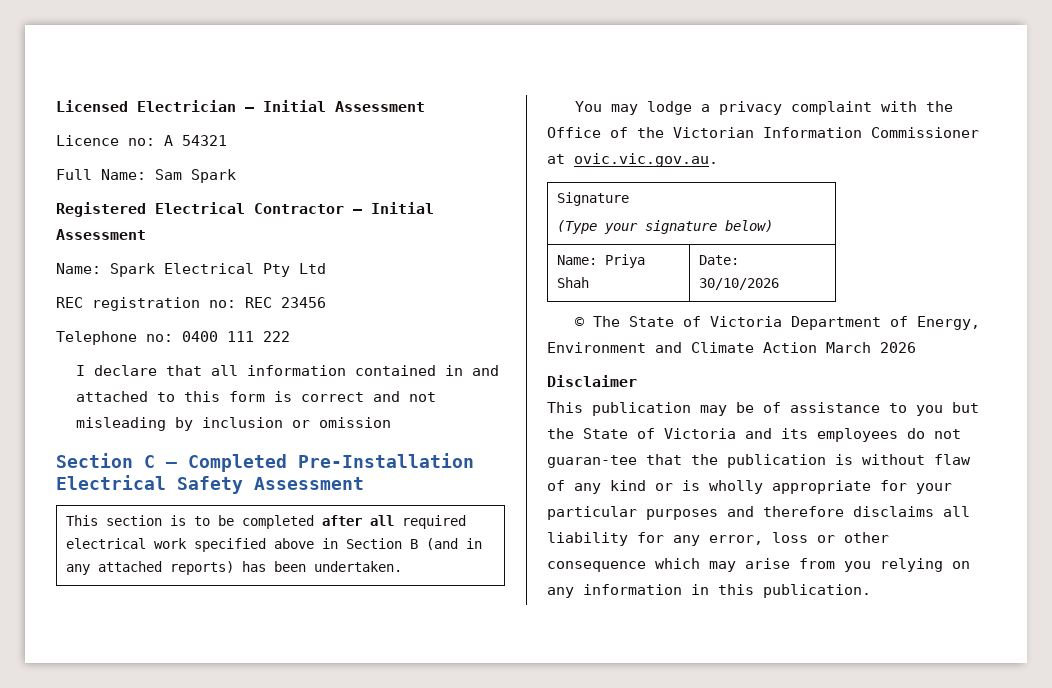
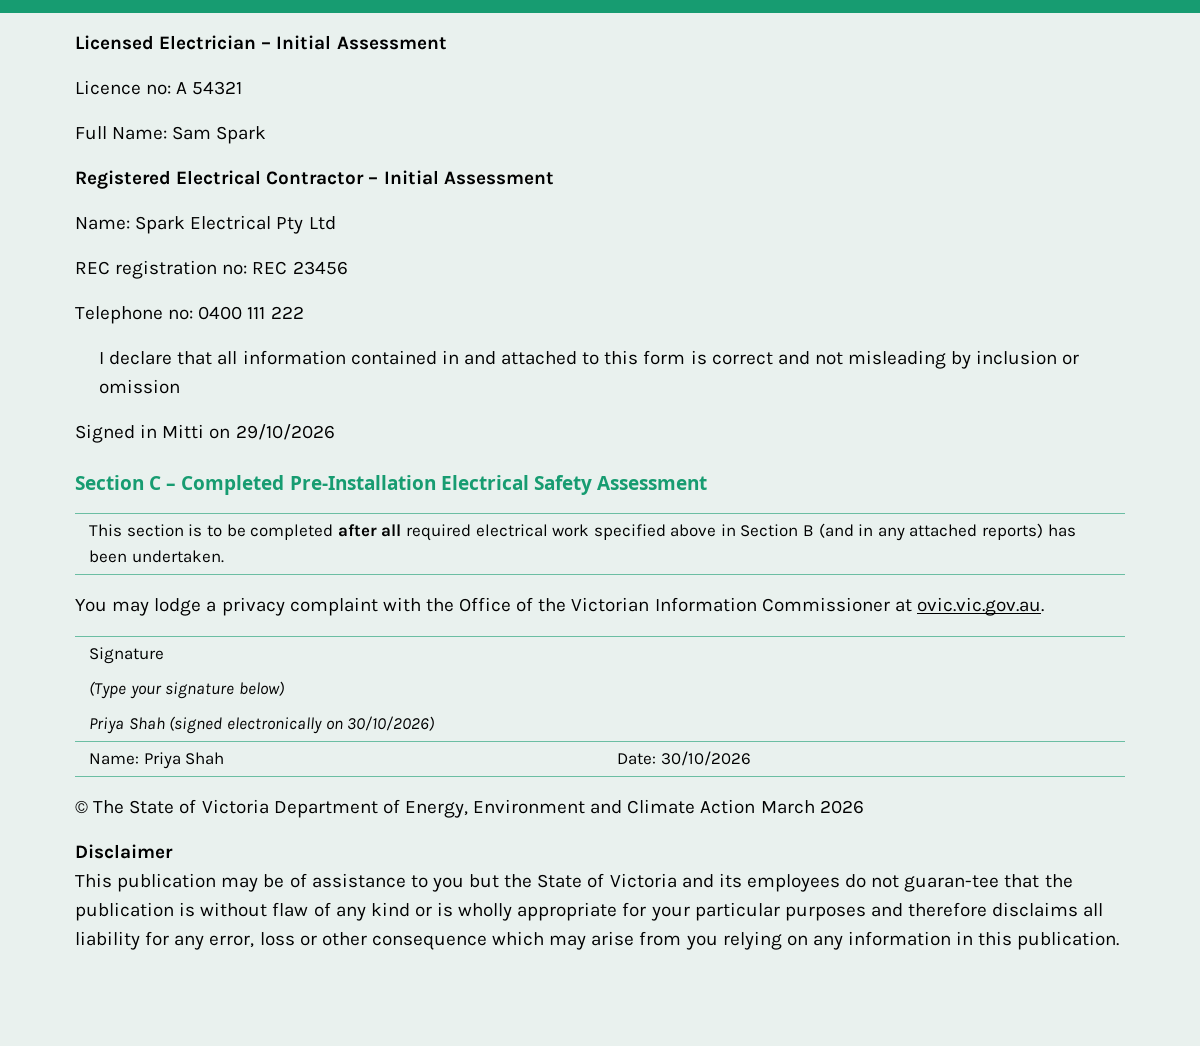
(392, 422) none -> [75,424,335,443] // Signed in Mitti on 29/10/2026
(774, 226) none -> [89,716,436,734] // Priya Shah (signed electronically on 30/10/2026)

